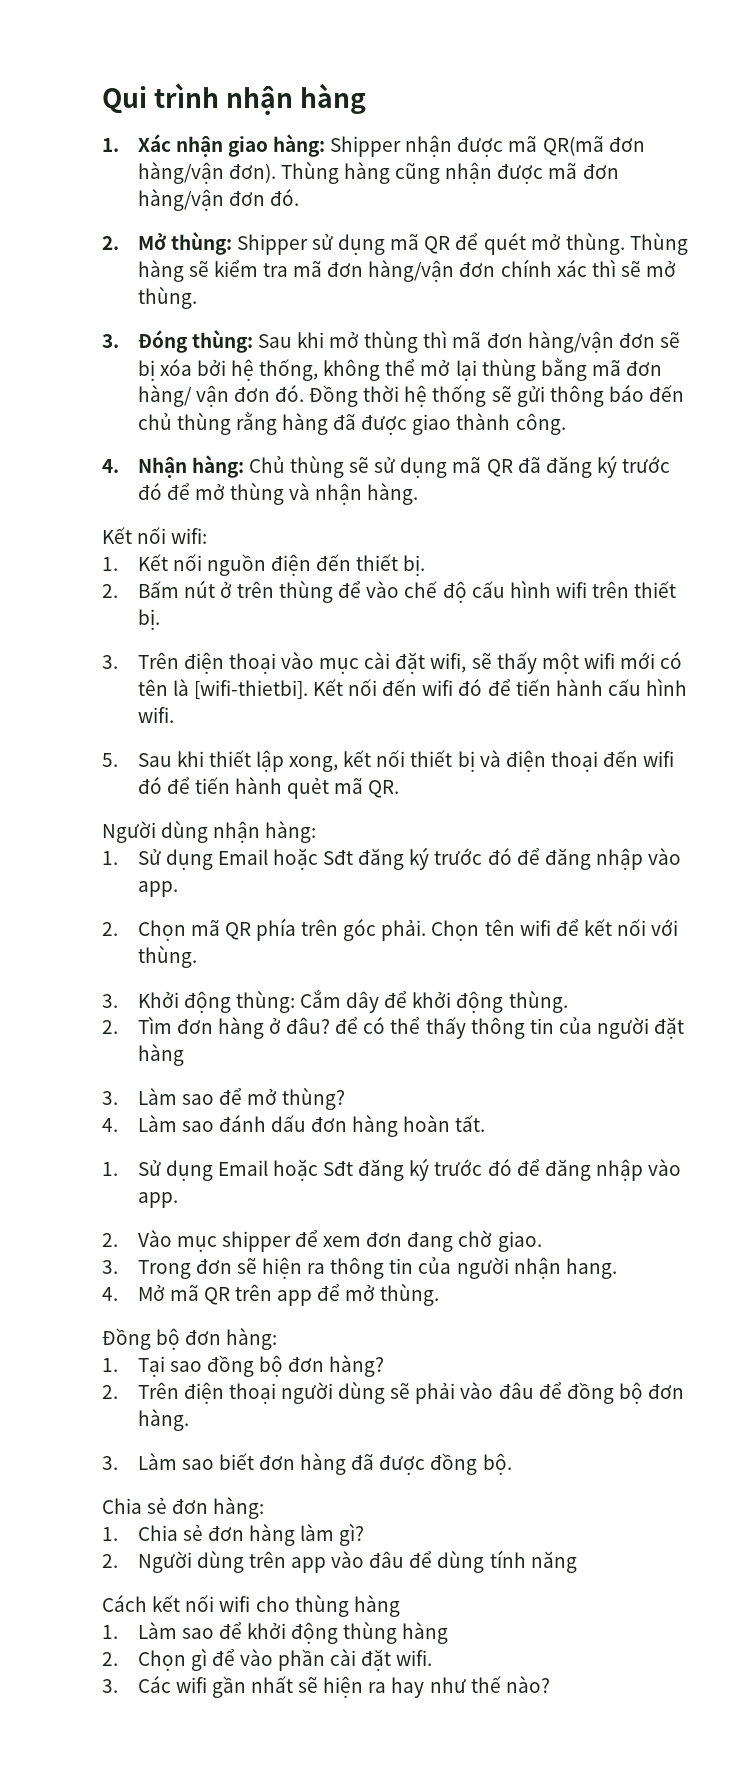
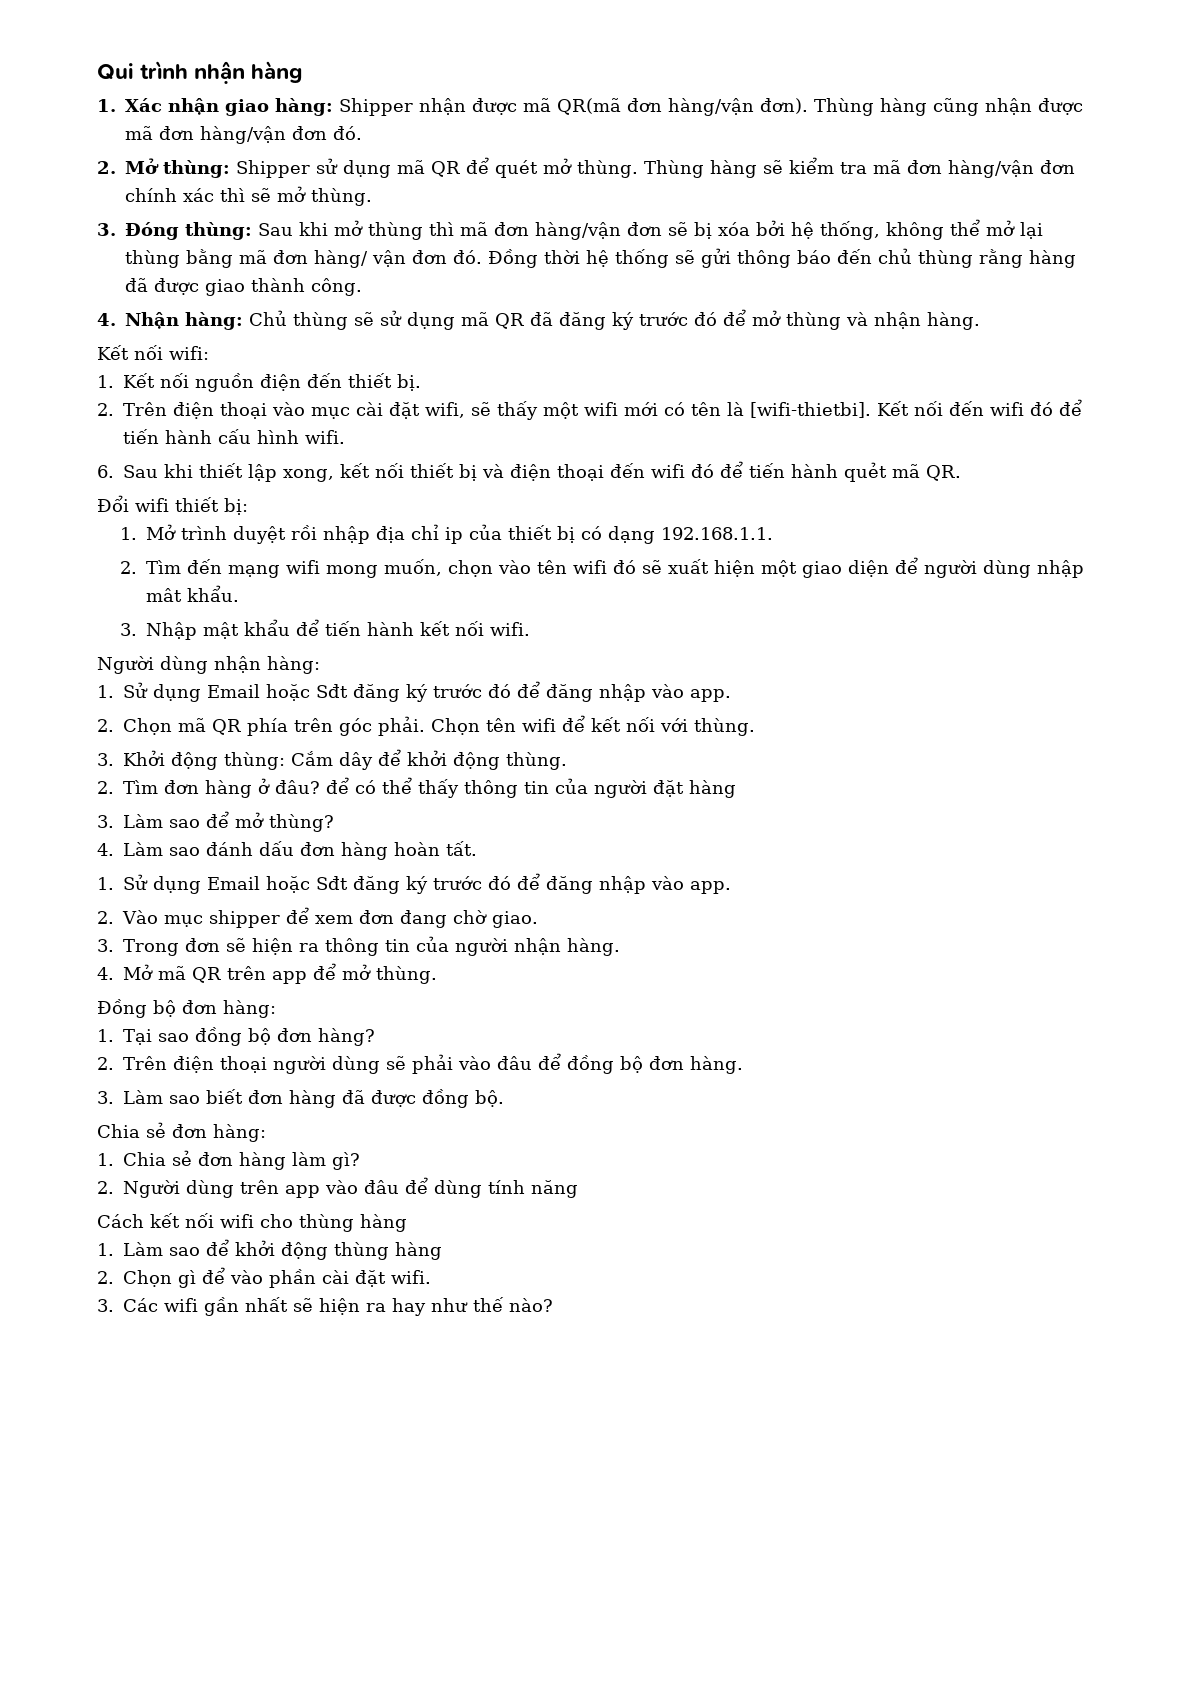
[137,580,677,603] [137,609,160,630] [102,655,118,669] Bấm nút ở trên thùng để vào chế độ cấu hình wifi trên thiết bị. // 3. -> (114, 409) none
[102,753,118,767] 5. -> [97,465,114,478] 6.
(400, 789) none -> [97,495,248,515] [120,524,774,544] [120,557,1085,578] [146,585,240,602] [120,619,531,640] // Đổi wifi thiết bị: // 1. Mở trình duyệt rồi nhập địa chỉ ip của thiết bị có dạng 192.168.1.1. // 2. Tìm đến mạng wifi mong muốn, chọn vào tên wifi đó sẽ xuất hiện một giao diện để người dùng nhập mât khẩu. // 3. Nhập mật khẩu để tiến hành kết nối wifi.
[565,1258,617,1279] hang. -> [567,938,620,956] hàng.

